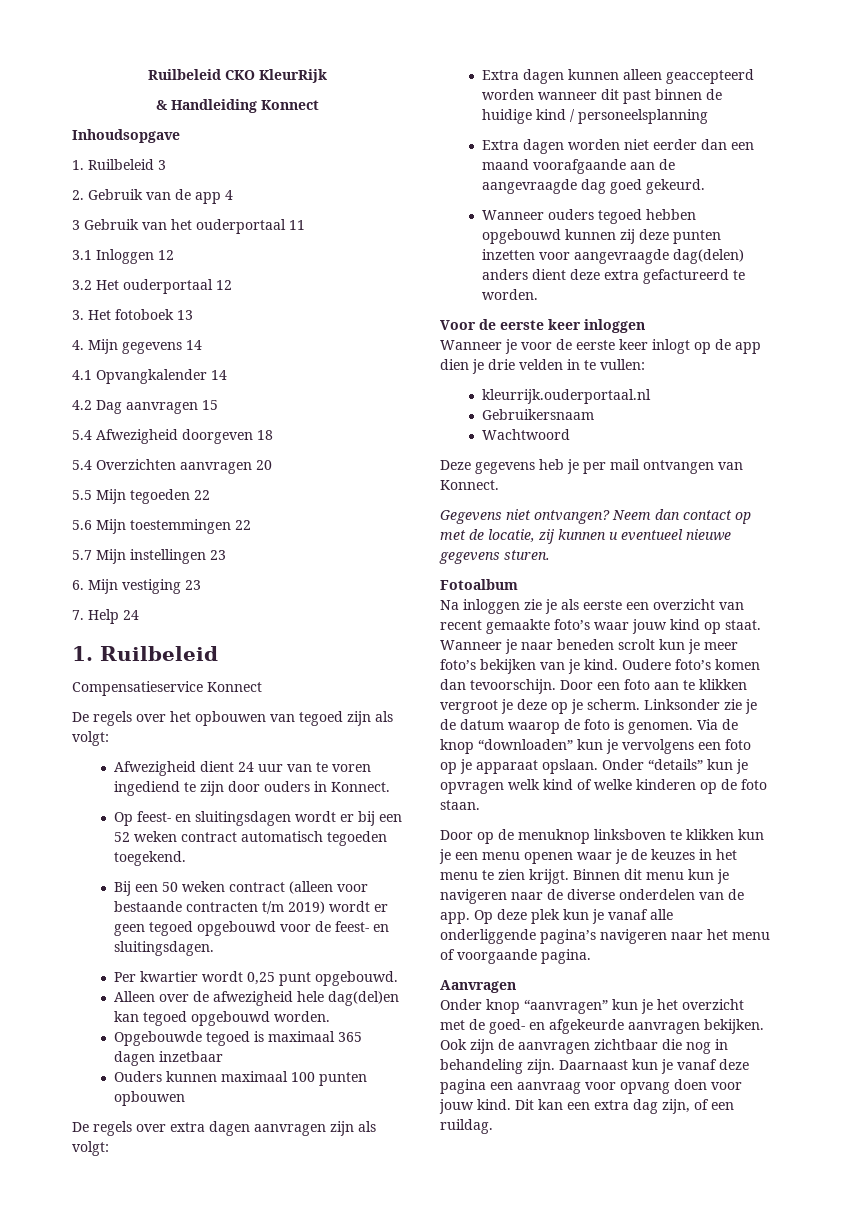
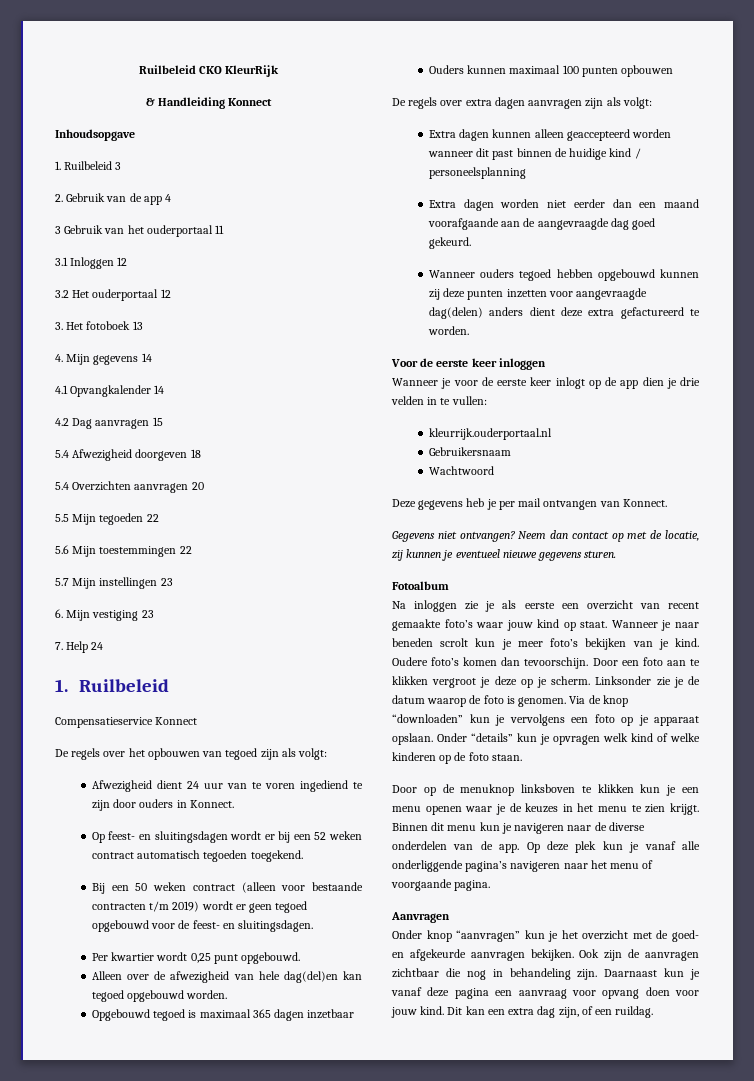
(293, 998) none -> [233,974,254,980] van
[113,1031,202,1046] Opgebouwde -> [91,1009,150,1021] Opgebouwd
[609,532,618,540] u -> [442,550,454,561] je

